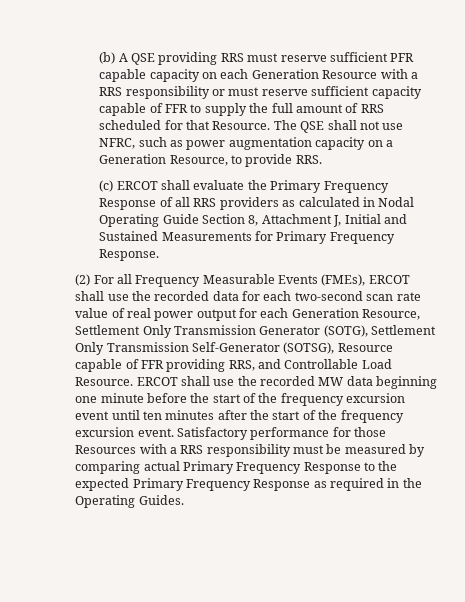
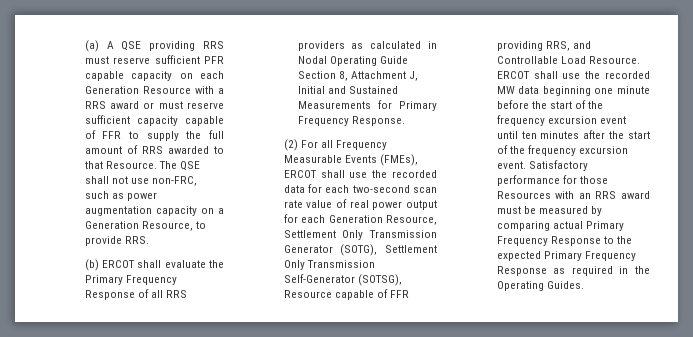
[99,52,116,64] (b) -> [84,40,99,52] (a)
[125,86,210,99] responsibility -> [110,101,140,109] award
[99,120,183,130] scheduled for -> [167,146,224,154] awarded to
[99,138,136,149] NFRC, -> [151,176,197,186] non-FRC,
[99,180,114,192] (c) -> [84,259,99,271] (b)
[169,444,291,457] a RRS responsibility -> [578,191,650,199] an RRS award

